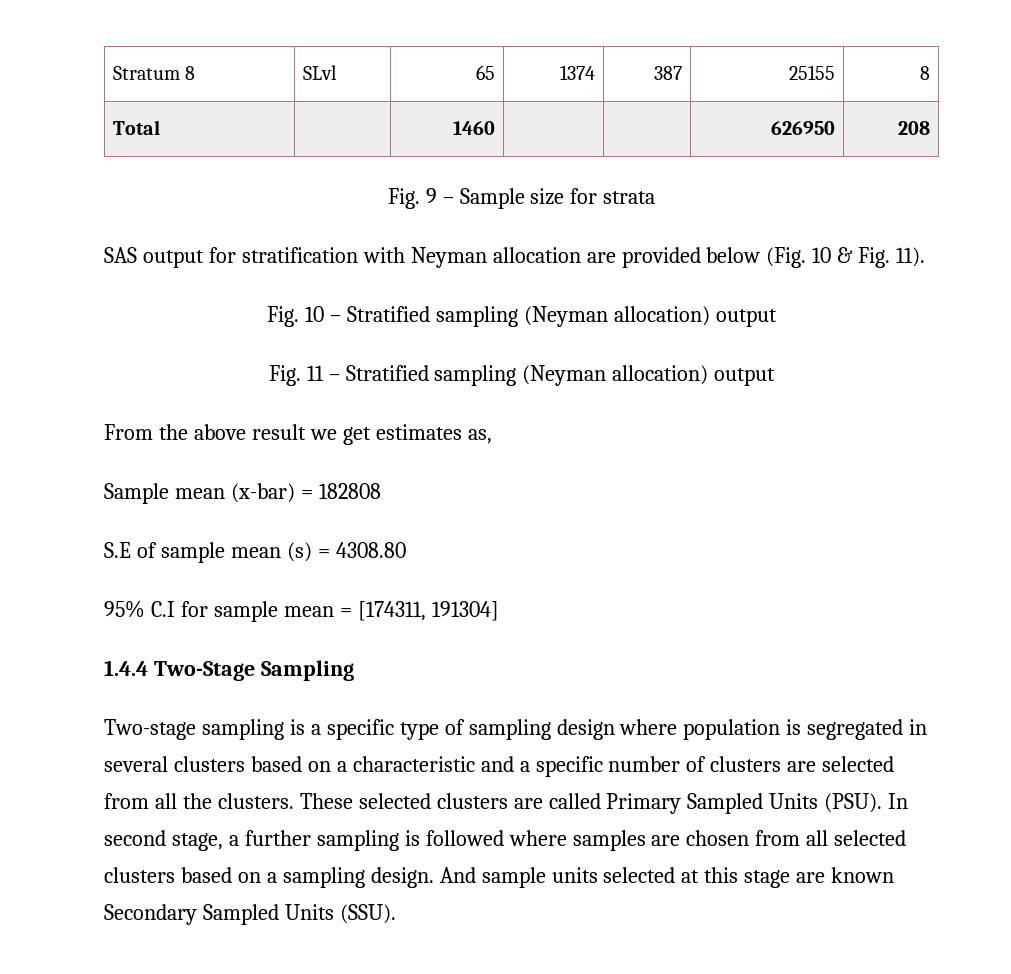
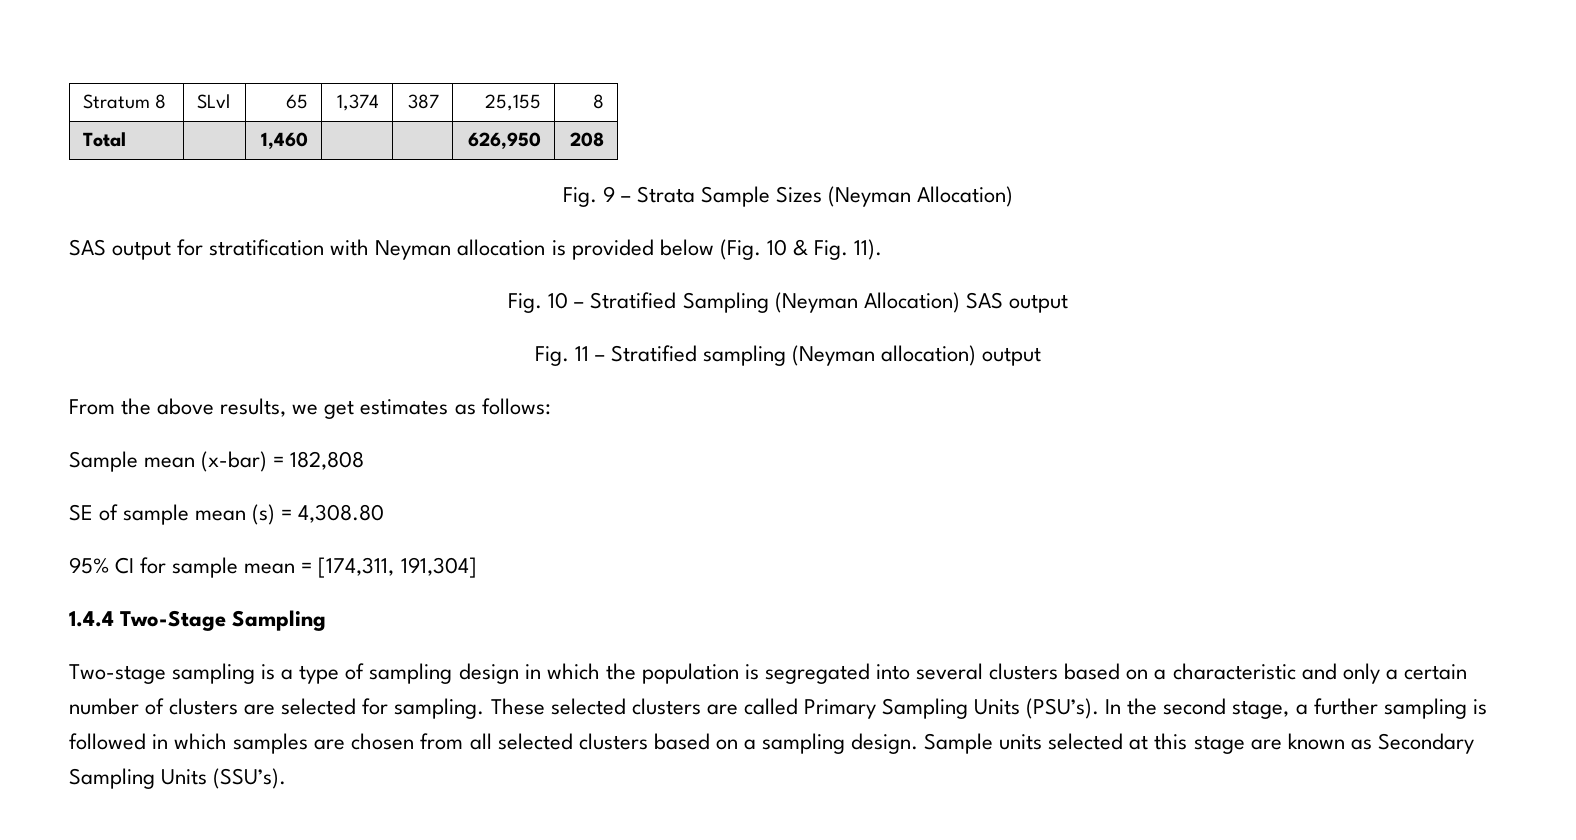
[560,65,596,80] 1374 -> [336,94,379,111] 1,374
[789,65,836,80] 25155 -> [484,94,541,111] 25,155
[453,121,496,135] [771,121,836,135] 1460 | | | 626950 -> [260,132,308,149] [467,132,541,149] 1,460 | | | 626,950
[459,188,656,209] Sample size for strata -> [636,186,1014,207] Strata Sample Sizes (Neyman Allocation)
[586,252,616,263] are -> [551,240,566,256] is
[435,306,710,327] sampling (Neyman allocation) -> [682,292,1003,313] Sampling (Neyman Allocation) SAS
[251,424,306,440] result -> [220,398,287,417] results,
[467,429,492,444] as, -> [454,398,551,415] as follows:
[318,483,381,499] [104,542,131,558] 182808 // S.E -> [290,451,365,470] [69,504,93,521] 182,808 // SE
[335,542,406,558] 4308.80 -> [298,504,385,523] 4,308.80
[150,601,175,617] C.I -> [115,557,135,574] CI
[357,601,499,621] [174311, 191304] -> [318,557,477,578] [174,311, 191,304]
[326,719,394,740] specific -> (294, 674) none
[619,719,678,735] where -> [524,663,636,680] in which the
[909,719,928,735] in -> [876,664,911,680] into
[519,756,603,777] a specific -> [1342,663,1467,684] only a certain
[104,793,294,809] from all the clusters. -> [362,698,485,719] for sampling.
[687,793,909,814] Sampled Units (PSU). In -> [881,698,1158,719] Sampling Units (PSU’s). In the
[508,830,567,846] where -> [152,733,228,750] in which
[439,867,546,888] And sample -> [924,733,994,754] Sample
[104,904,396,925] Secondary Sampled Units (SSU). -> [1350,733,1474,754] [69,768,287,789] as Secondary Sampling Units (SSU’s).

